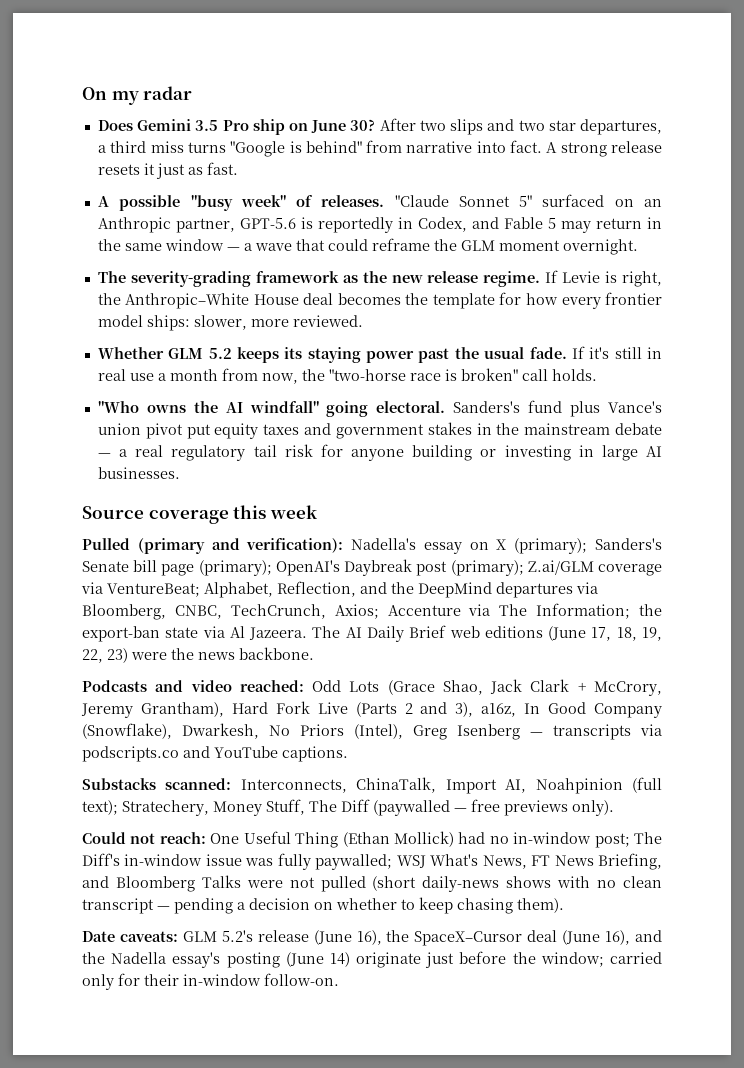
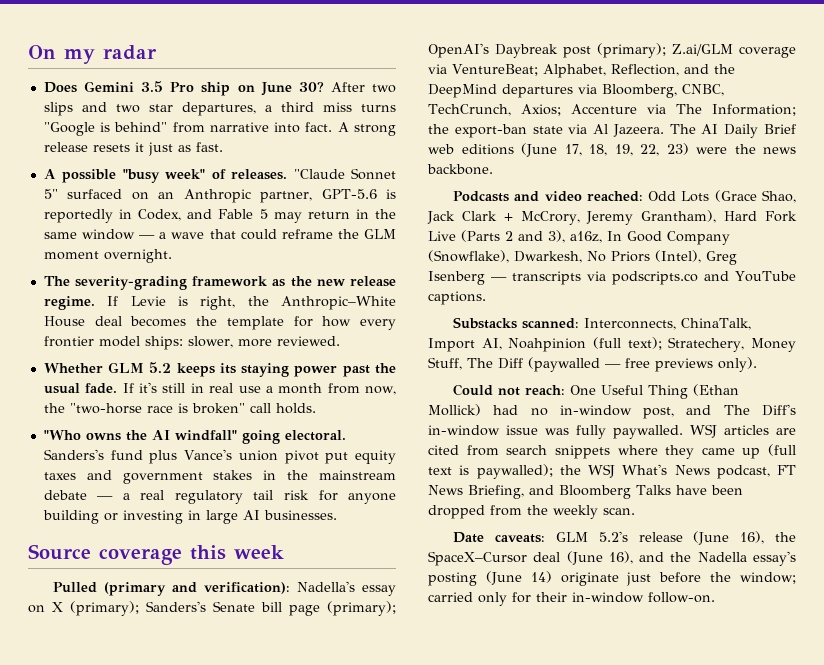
[594,833,630,848] post; -> [643,405,712,419] post, and
[315,854,527,870] paywalled; WSJ What's News, -> [613,424,796,439] [428,444,796,459] [428,464,770,479] paywalled. WSJ articles are cited from search snippets where they came up (full text is paywalled); the WSJ What's News podcast,
[246,876,662,892] [82,897,564,914] were not pulled (short daily-news shows with no clean transcript — pending a decision on whether to keep chasing them). -> [675,485,743,495] [428,505,635,519] have been dropped from the weekly scan.

